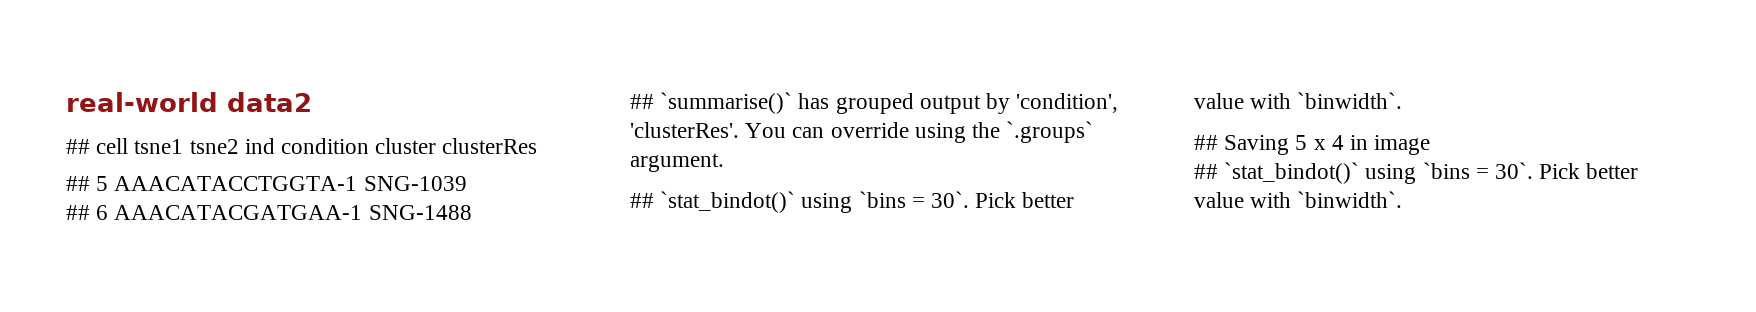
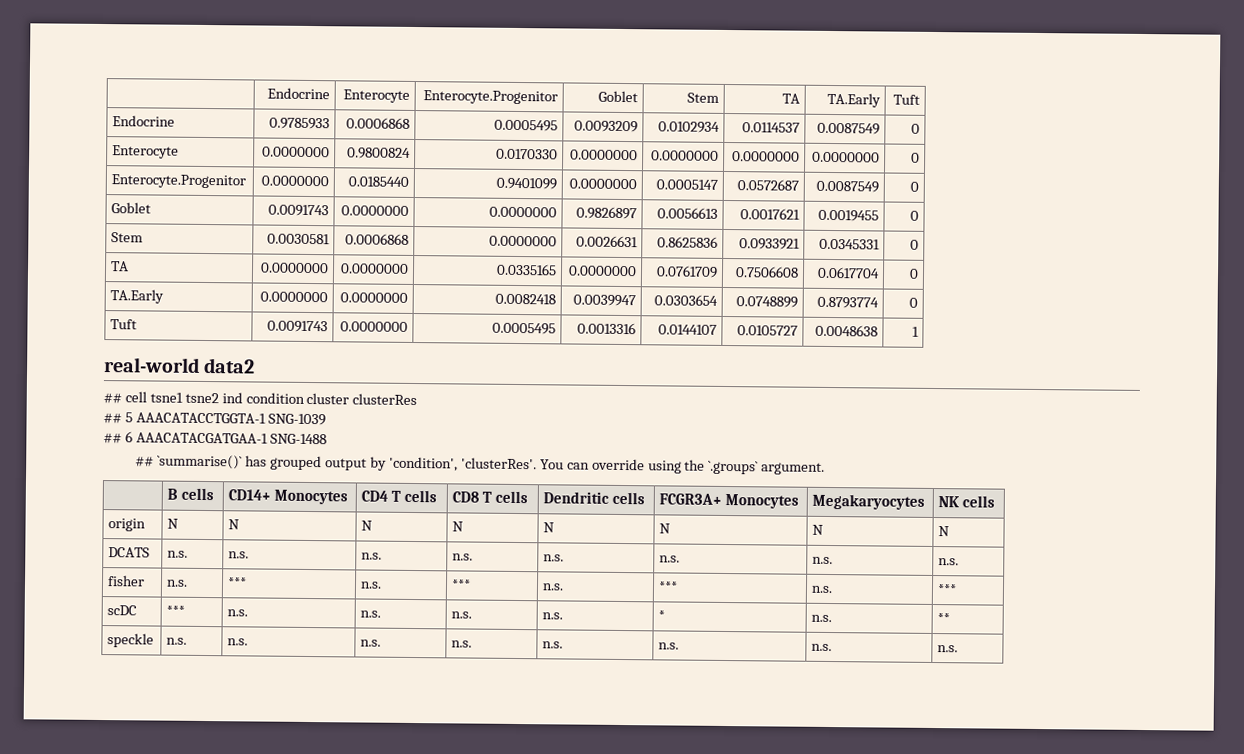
(66, 102) none -> [266,87,330,100] [342,89,410,103] [422,90,558,105] [597,90,638,103] [686,92,719,103] [781,93,800,104] [826,92,881,108] [892,94,920,105] [112,115,176,127] [268,117,330,130] [345,117,410,129] [493,119,558,132] [573,120,638,133] [657,121,720,133] [741,122,800,133] [816,122,880,135] [910,123,920,134] [112,145,180,159] [261,146,330,158] [346,147,411,159] [495,148,558,160] [569,149,638,161] [650,150,719,161] [731,151,800,162] [811,151,880,163] [910,152,920,163] [111,174,247,189] [260,175,329,187] [347,176,409,187] [495,177,557,190] [568,178,637,190] [655,179,718,190] [736,179,799,191] [815,180,879,193] [909,181,919,192] [111,202,152,214] [267,204,329,217] [340,205,409,216] [488,206,557,218] [575,206,637,220] [656,207,718,219] [739,208,800,220] [817,209,879,222] [909,210,919,221] [111,232,144,243] [266,233,330,245] [344,233,409,245] [488,235,557,247] [575,235,638,248] [656,236,718,248] [738,238,800,250] [818,238,880,250] [909,239,919,250] [110,261,130,272] [259,262,329,274] [339,263,409,274] [495,263,557,276] [567,265,637,277] [655,265,718,278] [734,266,799,278] [816,266,880,279] [908,268,919,279] [110,289,165,304] [259,291,328,303] [339,292,408,303] [494,293,556,305] [572,294,636,307] [653,294,718,306] [735,296,798,308] [816,296,879,309] [908,297,918,308] [110,319,138,330] [266,320,328,333] [339,321,408,332] [491,322,556,335] [576,322,636,335] [657,324,717,335] [736,325,798,336] [814,324,878,337] [911,326,919,337] | Endocrine | Enterocyte | Enterocyte.Progenitor | Goblet | Stem | TA | TA.Early | Tuft // Endocrine | 0.9785933 | 0.0006868 | 0.0005495 | 0.0093209 | 0.0102934 | 0.0114537 | 0.0087549 | 0 // Enterocyte | 0.0000000 | 0.9800824 | 0.0170330 | 0.0000000 | 0.0000000 | 0.0000000 | 0.0000000 | 0 // Enterocyte.Progenitor | 0.0000000 | 0.0185440 | 0.9401099 | 0.0000000 | 0.0005147 | 0.0572687 | 0.0087549 | 0 // Goblet | 0.0091743 | 0.0000000 | 0.0000000 | 0.9826897 | 0.0056613 | 0.0017621 | 0.0019455 | 0 // Stem | 0.0030581 | 0.0006868 | 0.0000000 | 0.0026631 | 0.8625836 | 0.0933921 | 0.0345331 | 0 // TA | 0.0000000 | 0.0000000 | 0.0335165 | 0.0000000 | 0.0761709 | 0.7506608 | 0.0617704 | 0 // TA.Early | 0.0000000 | 0.0000000 | 0.0082418 | 0.0039947 | 0.0303654 | 0.0748899 | 0.8793774 | 0 // Tuft | 0.0091743 | 0.0000000 | 0.0005495 | 0.0013316 | 0.0144107 | 0.0105727 | 0.0048638 | 1 //
[630,191,1075,213] [1194,92,1403,109] [1194,135,1431,155] [1194,162,1639,184] [1194,191,1403,208] // ## `stat_bindot()` using `bins = 30`. Pick better value with `binwidth`. // ## Saving 5 x 4 in image // ## `stat_bindot()` using `bins = 30`. Pick better value with `binwidth`. -> [167,487,215,501] [228,489,349,505] [361,489,438,503] [452,490,529,504] [543,491,646,505] [659,493,800,509] [812,493,926,510] [938,495,996,508] [108,518,147,532] [167,518,180,529] [228,519,241,530] [361,520,374,531] [452,521,465,532] [543,522,556,533] [659,523,672,534] [812,524,825,535] [938,526,951,537] [108,547,151,558] [167,550,189,558] [228,551,250,559] [361,552,383,560] [452,553,474,561] [543,554,565,562] [659,555,681,563] [812,556,834,565] [938,558,960,566] [107,575,146,587] [166,579,189,587] [227,577,248,588] [360,581,383,589] [451,579,472,590] [542,583,565,591] [658,581,679,592] [811,585,834,594] [937,584,958,595] [107,605,138,616] [166,605,186,616] [227,609,249,617] [360,610,382,618] [451,611,473,619] [542,612,564,620] [658,610,666,621] [811,614,833,623] [937,613,951,624] [107,633,155,648] [166,637,188,645] [227,638,249,646] [360,639,382,647] [451,640,473,648] [542,641,564,649] [658,642,680,650] [811,643,833,652] [937,645,959,653] // | B cells | CD14+ Monocytes | CD4 T cells | CD8 T cells | Dendritic cells | FCGR3A+ Monocytes | Megakaryocytes | NK cells // origin | N | N | N | N | N | N | N | N // DCATS | n.s. | n.s. | n.s. | n.s. | n.s. | n.s. | n.s. | n.s. // fisher | n.s. | *** | n.s. | *** | n.s. | *** | n.s. | *** // scDC | *** | n.s. | n.s. | n.s. | n.s. | * | n.s. | ** // speckle | n.s. | n.s. | n.s. | n.s. | n.s. | n.s. | n.s. | n.s.

